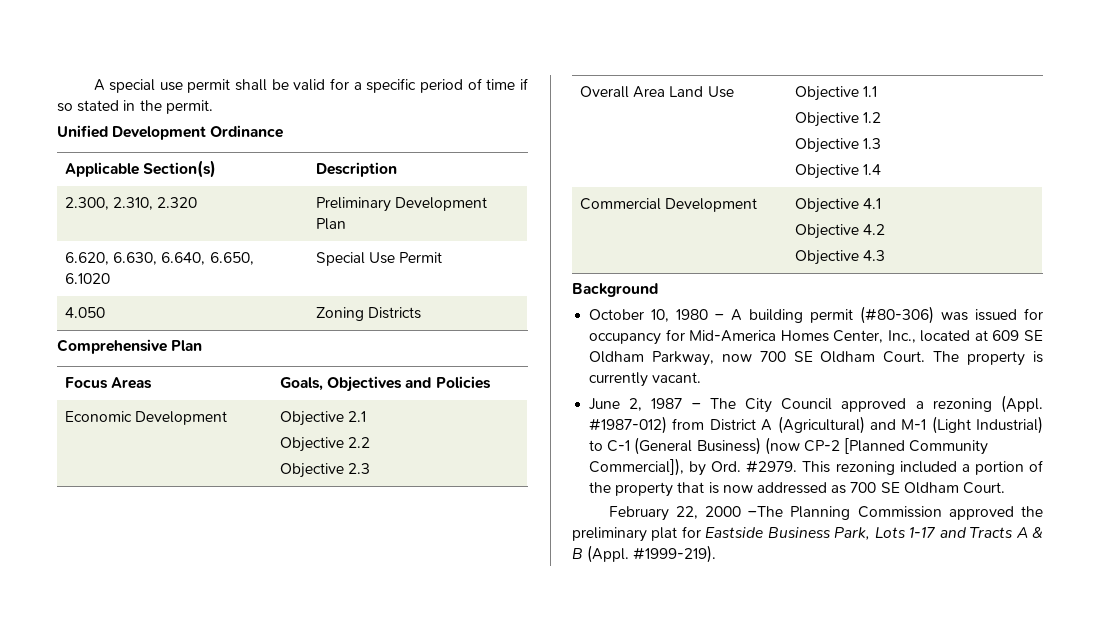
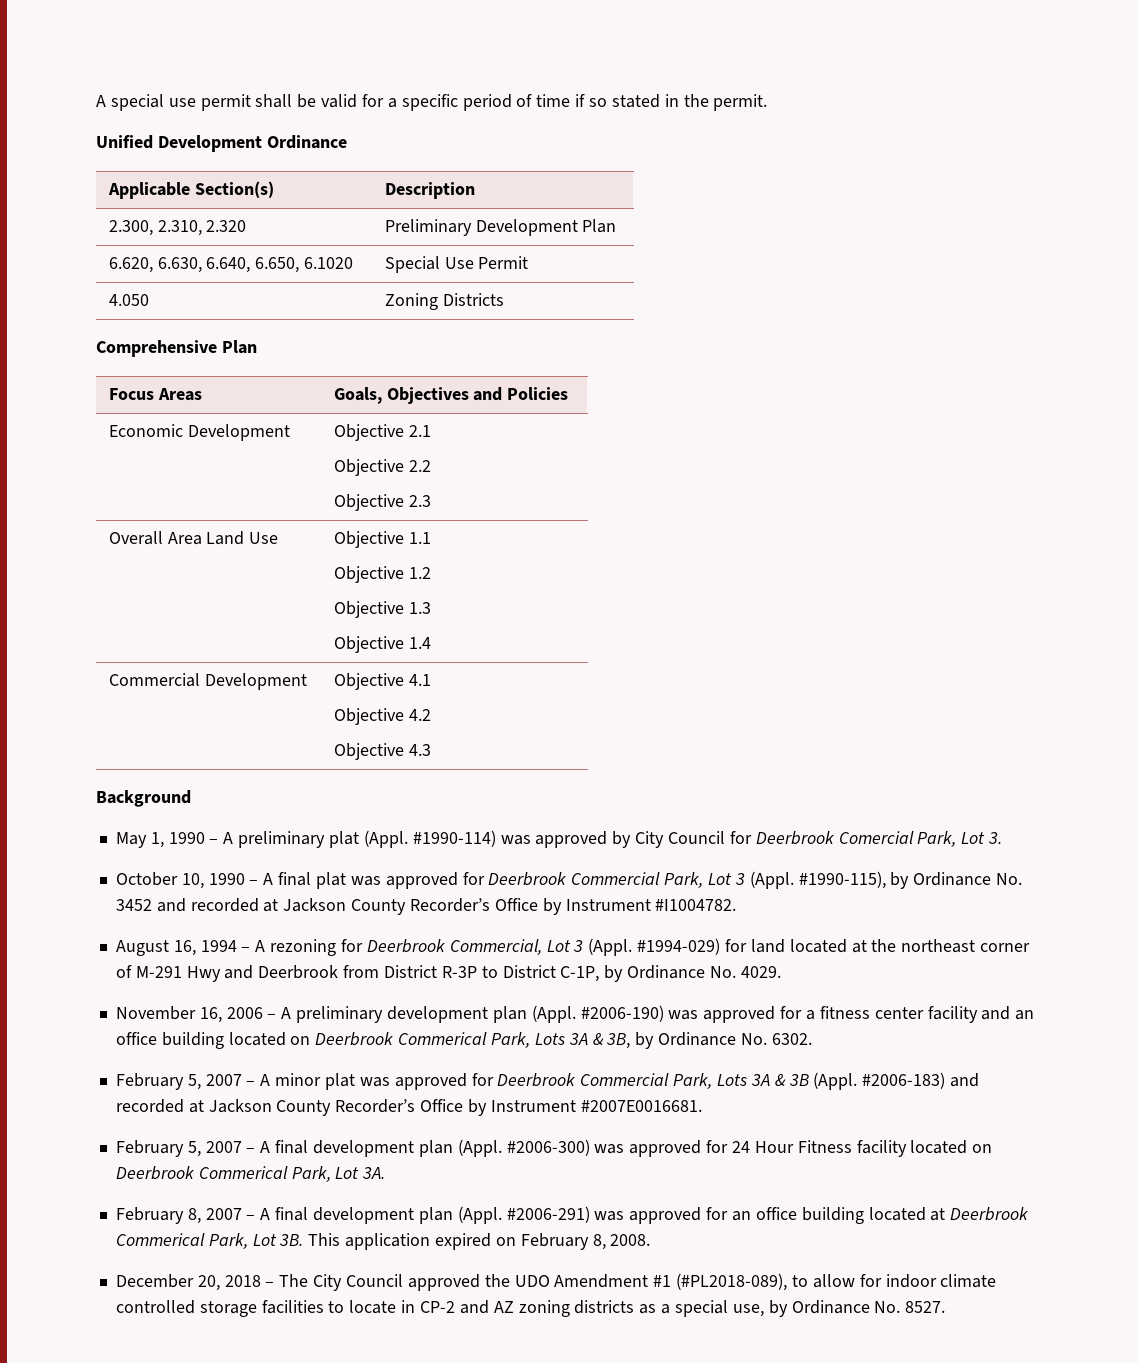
(658, 290) none -> [115,830,1003,848] // May 1, 1990 – A preliminary plat (Appl. #1990-114) was approved by City Council for Deerbrook Comercial Park, Lot 3.
[676,306,1043,324] [589,329,1043,345] [589,351,1043,366] [589,372,702,387] [589,398,683,411] 1980 – A building permit (#80-306) was issued for occupancy for Mid-America Homes Center, Inc., located at 609 SE Oldham Parkway, now 700 SE Oldham Court. The property is currently vacant. // June 2, 1987 -> [208,871,1023,889] [115,898,737,915] [115,938,1031,956] [115,965,781,982] [115,1005,1035,1023] [115,1032,812,1049] [115,1072,980,1090] [115,1099,702,1116] [115,1139,993,1157] [115,1166,386,1182] [115,1206,1029,1224] [115,1233,651,1250] [115,1274,261,1291] 1990 – A final plat was approved for Deerbrook Commercial Park, Lot 3 (Appl. #1990-115), by Ordinance No. 3452 and recorded at Jackson County Recorder’s Office by Instrument #I1004782. // August 16, 1994 – A rezoning for Deerbrook Commercial, Lot 3 (Appl. #1994-029) for land located at the northeast corner of M-291 Hwy and Deerbrook from District R-3P to District C-1P, by Ordinance No. 4029. // November 16, 2006 – A preliminary development plan (Appl. #2006-190) was approved for a fitness center facility and an office building located on Deerbrook Commerical Park, Lots 3A & 3B, by Ordinance No. 6302. // February 5, 2007 – A minor plat was approved for Deerbrook Commercial Park, Lots 3A & 3B (Appl. #2006-183) and recorded at Jackson County Recorder’s Office by Instrument #2007E0016681. // February 5, 2007 – A final development plan (Appl. #2006-300) was approved for 24 Hour Fitness facility located on Deerbrook Commerical Park, Lot 3A. // February 8, 2007 – A final development plan (Appl. #2006-291) was approved for an office building located at Deerbrook Commerical Park, Lot 3B. This application expired on February 8, 2008. // December 20, 2018
[915,395,1043,413] [589,416,1043,434] [589,437,989,455] [589,458,1043,476] [589,482,1005,497] [608,506,1043,521] [572,526,1043,542] [572,545,717,563] a rezoning (Appl. #1987-012) from District A (Agricultural) and M-1 (Light Industrial) to C-1 (General Business) (now CP-2 [Planned Community Commercial]), by Ord. #2979. This rezoning included a portion of the property that is now addressed as 700 SE Oldham Court. // February 22, 2000 –The Planning Commission approved the preliminary plat for Eastside Business Park, Lots 1-17 and Tracts A & B (Appl. #1999-219). -> [484,1273,997,1291] [115,1300,946,1317] the UDO Amendment #1 (#PL2018-089), to allow for indoor climate controlled storage facilities to locate in CP-2 and AZ zoning districts as a special use, by Ordinance No. 8527.

